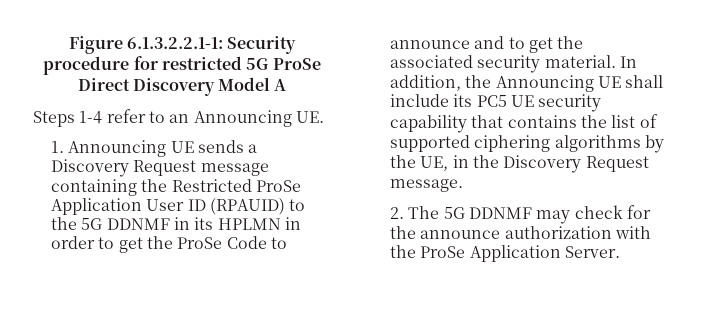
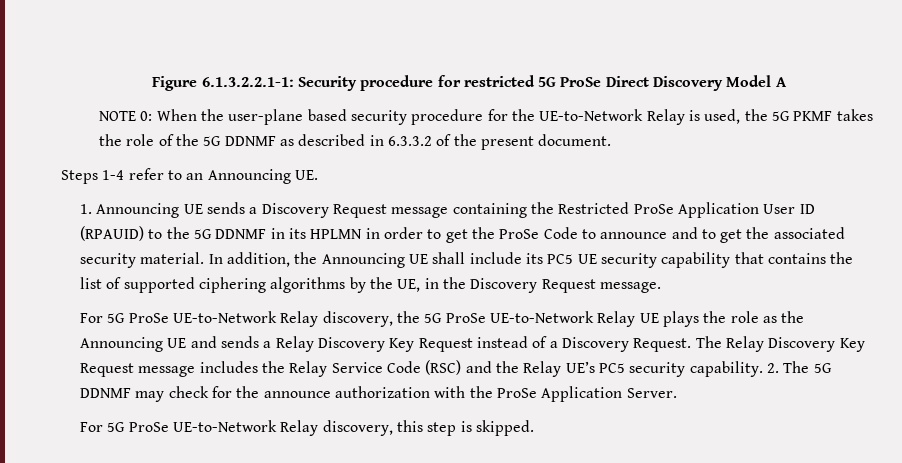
(287, 85) none -> [99,109,873,125] [99,134,612,150] // NOTE 0: When the user-plane based security procedure for the UE-to-Network Relay is used, the 5G PKMF takes the role of the 5G DDNMF as described in 6.3.3.2 of the present document.
(463, 185) none -> [80,311,805,327] [80,336,865,352] [80,360,763,377] For 5G ProSe UE-to-Network Relay discovery, the 5G ProSe UE-to-Network Relay UE plays the role as the Announcing UE and sends a Relay Discovery Key Request instead of a Discovery Request. The Relay Discovery Key Request message includes the Relay Service Code (RSC) and the Relay UE’s PC5 security capability.
(620, 252) none -> [80,420,534,436] // For 5G ProSe UE-to-Network Relay discovery, this step is skipped.

